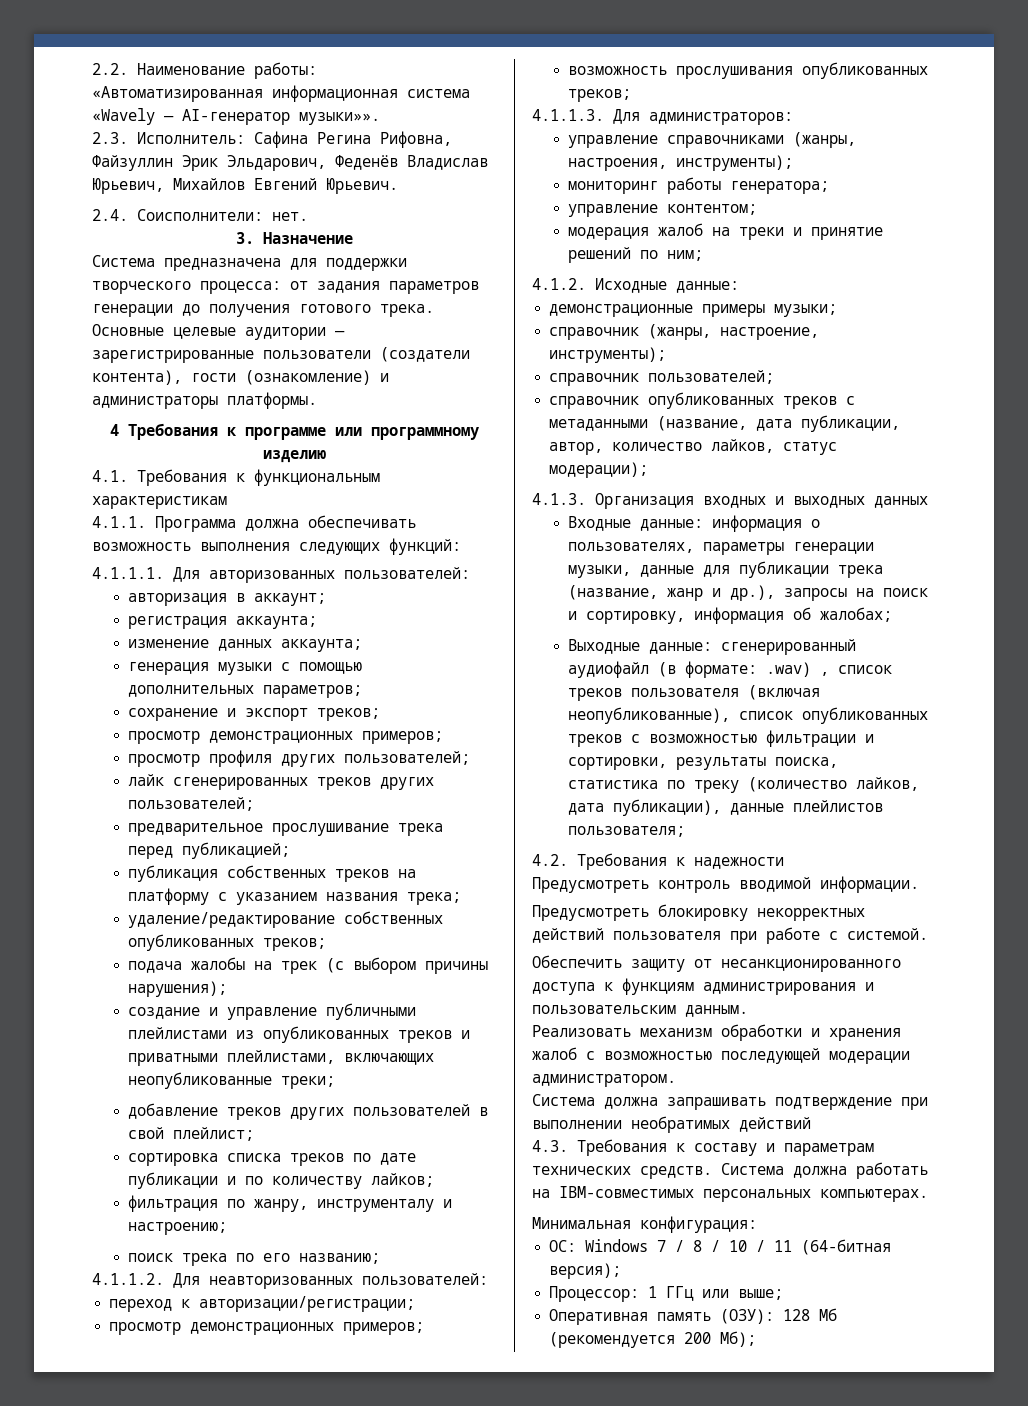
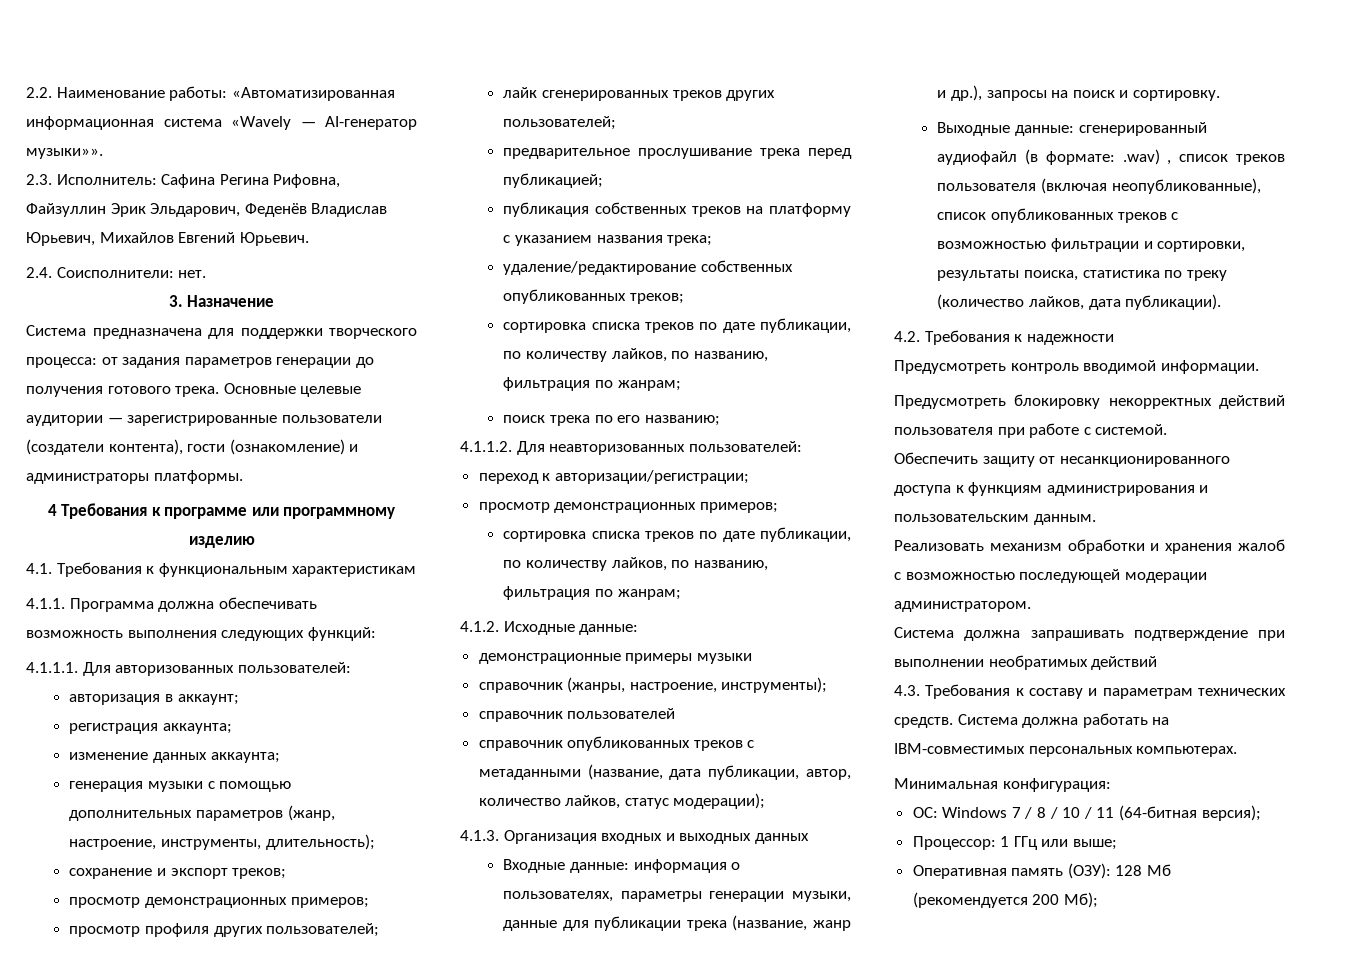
[263,685,363,698] параметров; -> [196,805,335,821] [69,834,375,850] параметров (жанр, настроение, инструменты, длительность);
[128,957,489,974] [128,981,228,997] [128,1003,417,1020] [128,1026,471,1043] [128,1050,435,1066] [128,1072,336,1089] [128,1103,489,1120] [128,1127,255,1141] [128,1153,417,1166] [128,1172,435,1189] [128,1195,453,1212] [128,1222,228,1235] // подача жалобы на трек (с выбором причины нарушения); // создание и управление публичными плейлистами из опубликованных треков и приватными плейлистами, включающих неопубликованные треки; // добавление треков других пользователей в свой плейлист; // сортировка списка треков по дате публикации и по количеству лайков; // фильтрация по жанру, инструменталу и настроению; -> [503,318,851,333] [503,348,768,362] [503,377,681,391] // сортировка списка треков по дате публикации, по количеству лайков, по названию, фильтрация по жанрам;
[568,62,929,79] [568,89,632,102] [532,109,793,125] [568,132,857,148] [568,155,794,171] [568,177,830,194] [568,204,758,217] [568,223,884,240] [568,247,704,263] возможность прослушивания опубликованных треков; // 4.1.1.3. Для администраторов: // управление справочниками (жанры, настроения, инструменты); // мониторинг работы генератора; // управление контентом; // модерация жалоб на треки и принятие решений по ним; -> [503,527,851,542] [503,557,768,571] [503,586,681,600] сортировка списка треков по дате публикации, по количеству лайков, по названию, фильтрация по жанрам;
[774,304,838,317] музыки; -> [696,653,752,664] музыки
[648,370,775,384] пользователей; -> [567,708,676,719] пользователей
[586,607,893,624] сортировку, информация об жалобах; -> [1132,90,1220,101] сортировку.
[613,799,884,816] [568,826,686,837] публикации), данные плейлистов пользователя; -> [1125,294,1222,310] публикации).

